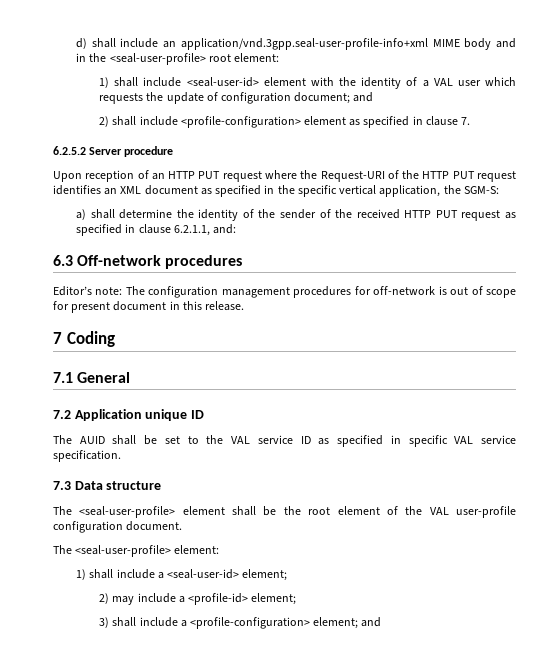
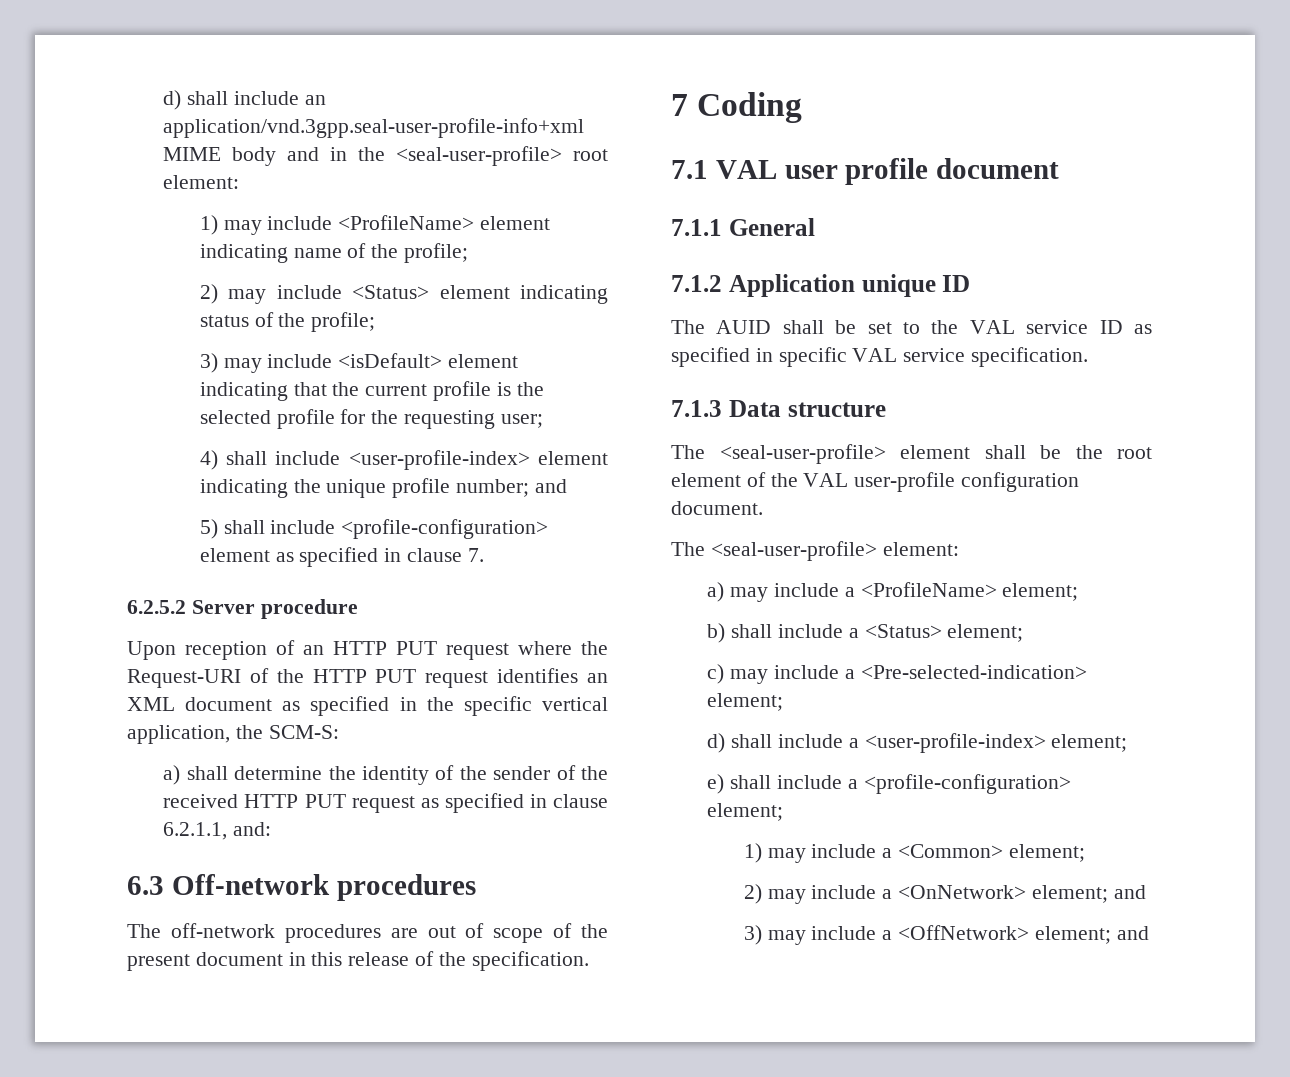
[114,77,517,89] [99,92,374,104] [99,116,110,127] shall include <seal-user-id> element with the identity of a VAL user which requests the update of configuration document; and // 2) -> [223,215,551,235] [199,243,469,263] [199,284,608,304] [199,312,376,332] [199,353,519,373] [199,381,544,401] [199,409,543,429] [199,450,608,470] [199,478,567,498] [199,519,218,539] may include <ProfileName> element indicating name of the profile; // 2) may include <Status> element indicating status of the profile; // 3) may include <isDefault> element indicating that the current profile is the selected profile for the requesting user; // 4) shall include <user-profile-index> element indicating the unique profile number; and // 5)
[463,186,499,194] SGM-S: -> [268,725,339,739] SCM-S:
[53,286,447,298] Editor’s note: The configuration management procedures for off-network is -> [127,923,418,943] The off-network procedures are
[53,301,69,310] for -> [553,923,608,938] of the
[205,301,245,311] release. -> [348,951,589,971] release of the specification.
(73, 377) none -> [715,158,1060,185] [671,219,722,236] VAL user profile document // 7.1.1
[53,410,71,419] 7.2 -> [671,275,722,292] 7.1.2
[53,481,71,490] 7.3 -> [671,400,722,417] 7.1.3
[76,569,239,580] 1) shall include a <seal-user-id> -> [707,582,1079,602] [707,623,1024,643] [707,664,1087,684] [707,693,784,711] [707,733,1128,753] [707,774,1071,794] [707,803,784,821] [743,843,1004,863] a) may include a <ProfileName> element; // b) shall include a <Status> element; // c) may include a <Pre-selected-indication> element; // d) shall include a <user-profile-index> element; // e) shall include a <profile-configuration> element; // 1) may include a <Common>
[187,593,297,605] [99,617,310,629] <profile-id> element; // 3) shall include a <profile-configuration> -> [898,885,1146,903] [743,925,1030,945] <OnNetwork> element; and // 3) may include a <OffNetwork>

